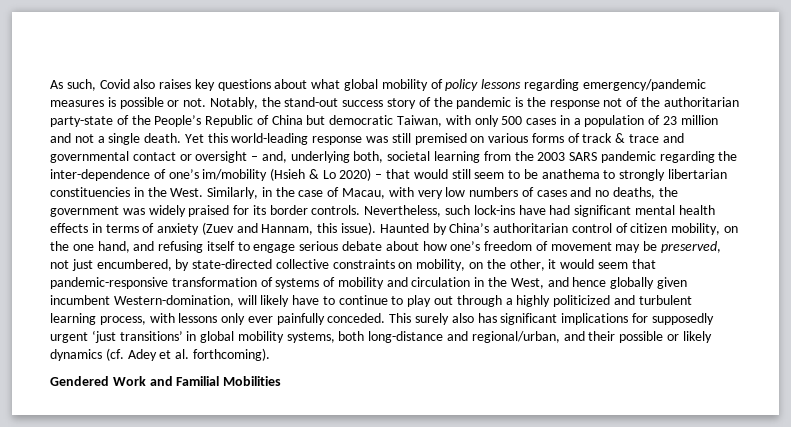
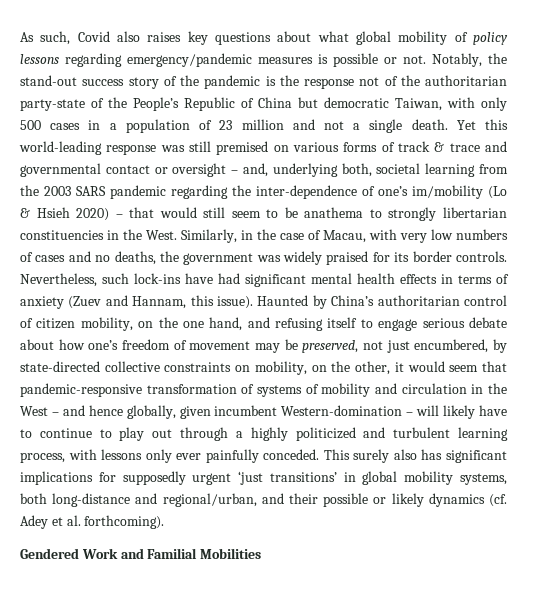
[270,168,336,181] (Hsieh & Lo -> [488,186,507,199] [20,207,70,218] (Lo & Hsieh
[510,278,544,289] West, -> [20,406,59,416] West –
[610,277,655,289] globally -> [126,405,176,419] globally,
[113,295,234,307] Western-domination, -> [281,405,414,416] Western-domination –

